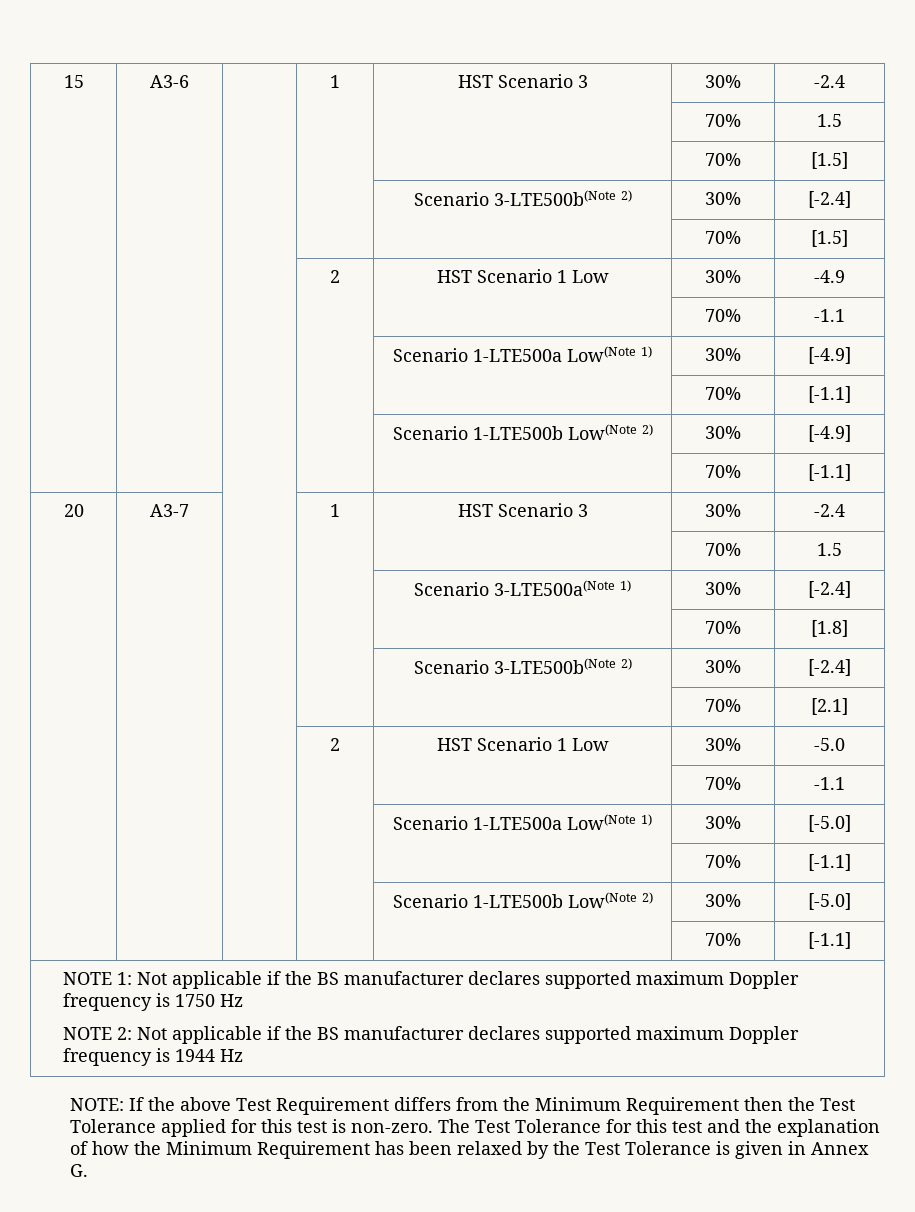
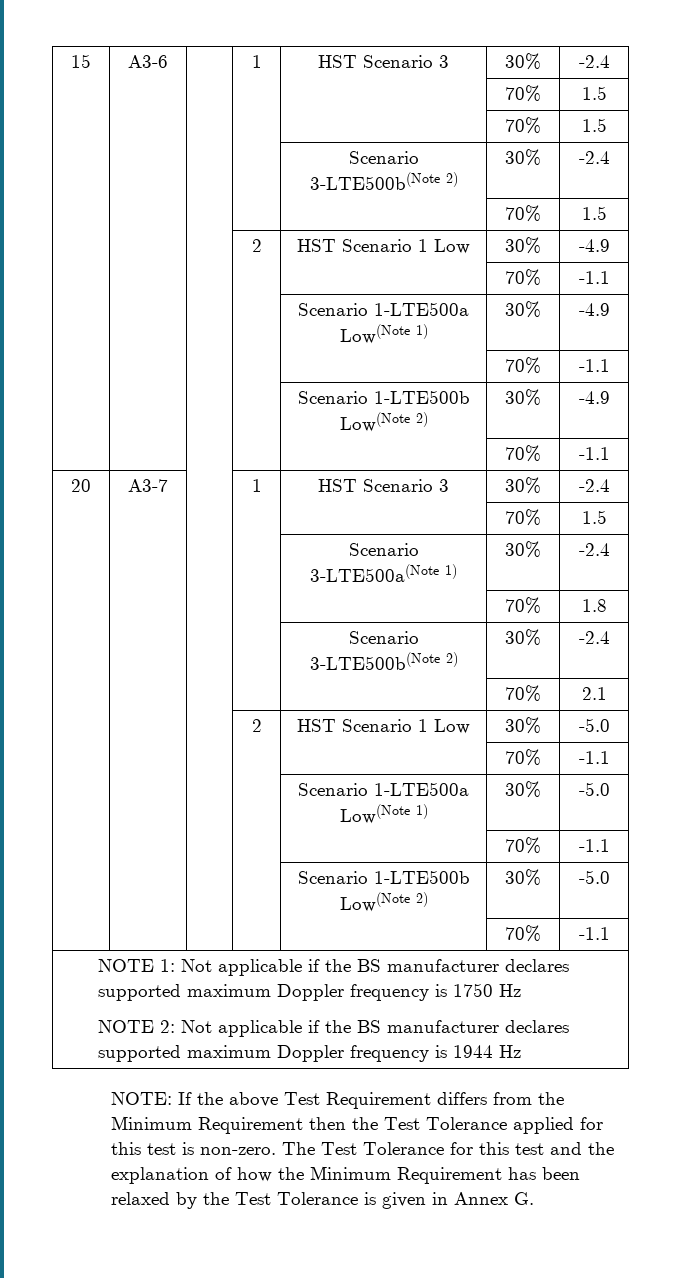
[811,152,849,169] [413,190,632,206] [705,192,742,205] [808,191,852,208] [705,231,742,244] [811,230,849,247] [1.5] // | | | | Scenario 3-LTE500b(Note 2) | 30% | [-2.4] // | | | | | 70% | [1.5] -> [581,118,607,132] [348,151,419,164] [309,172,458,190] [505,149,541,166] [578,151,610,164] [505,205,541,222] [581,206,607,220] 1.5 // | | | | Scenario 3-LTE500b(Note 2) | 30% | -2.4 // | | | | | 70% | 1.5
[808,347,852,364] [705,387,742,400] [808,386,852,403] [392,424,653,440] [705,426,742,439] [808,425,852,442] [705,465,742,478] [808,464,852,481] [-4.9] // | | | | | 70% | [-1.1] // | | | | Scenario 1-LTE500b Low(Note 2) | 30% | [-4.9] // | | | | | 70% | [-1.1] -> [578,303,610,316] [505,357,541,374] [578,359,610,372] [297,390,470,404] [339,412,428,432] [505,389,541,406] [578,391,610,404] [505,445,541,462] [578,447,610,460] -4.9 // | | | | | 70% | -1.1 // | | | | Scenario 1-LTE500b Low(Note 2) | 30% | -4.9 // | | | | | 70% | -1.1
[808,581,852,598] [705,621,742,634] [811,620,849,637] [413,658,632,674] [705,660,742,673] [808,659,852,676] [705,699,742,712] [811,698,849,715] [-2.4] // | | | | | 70% | [1.8] // | | | | Scenario 3-LTE500b(Note 2) | 30% | [-2.4] // | | | | | 70% | [2.1] -> [578,543,610,556] [505,597,541,614] [581,599,607,612] [348,631,419,644] [309,652,458,670] [505,629,541,646] [578,631,610,644] [505,685,541,702] [581,687,607,700] -2.4 // | | | | | 70% | 1.8 // | | | | Scenario 3-LTE500b(Note 2) | 30% | -2.4 // | | | | | 70% | 2.1
[808,815,852,832] [705,855,742,868] [808,854,852,871] [392,892,653,908] [705,894,742,907] [808,893,852,910] [705,933,742,946] [808,932,852,949] [-5.0] // | | | | | 70% | [-1.1] // | | | | Scenario 1-LTE500b Low(Note 2) | 30% | [-5.0] // | | | | | 70% | [-1.1] -> [578,782,610,796] [505,837,541,854] [578,839,610,852] [297,870,470,884] [339,892,428,912] [505,869,541,886] [578,870,610,884] [505,925,541,942] [578,927,610,940] -5.0 // | | | | | 70% | -1.1 // | | | | Scenario 1-LTE500b Low(Note 2) | 30% | -5.0 // | | | | | 70% | -1.1

